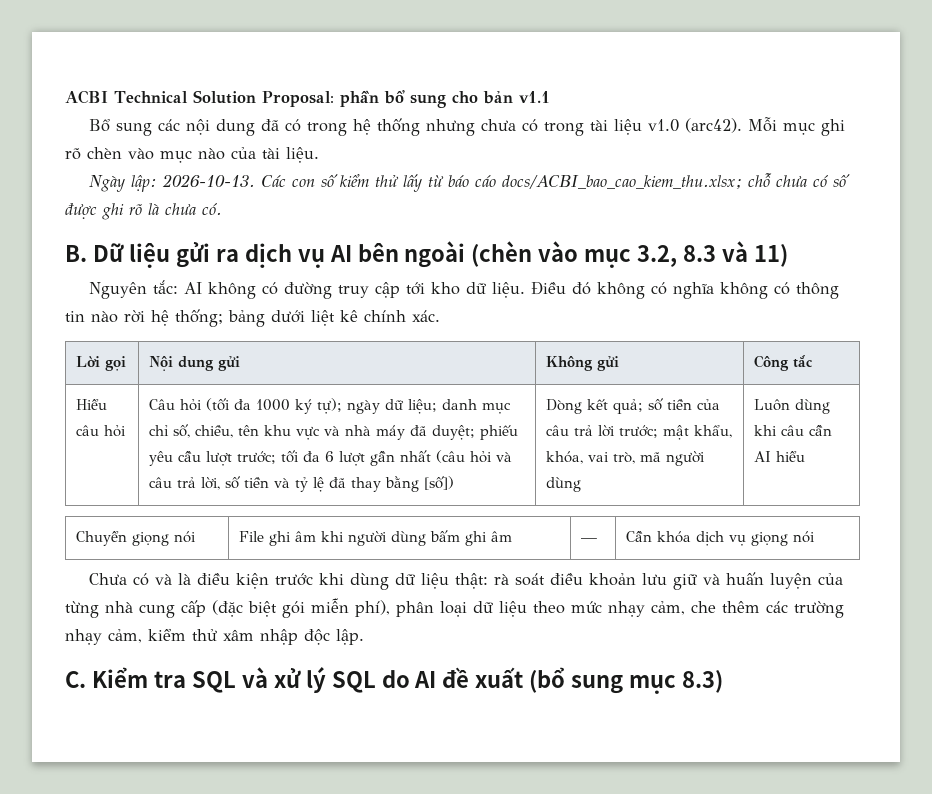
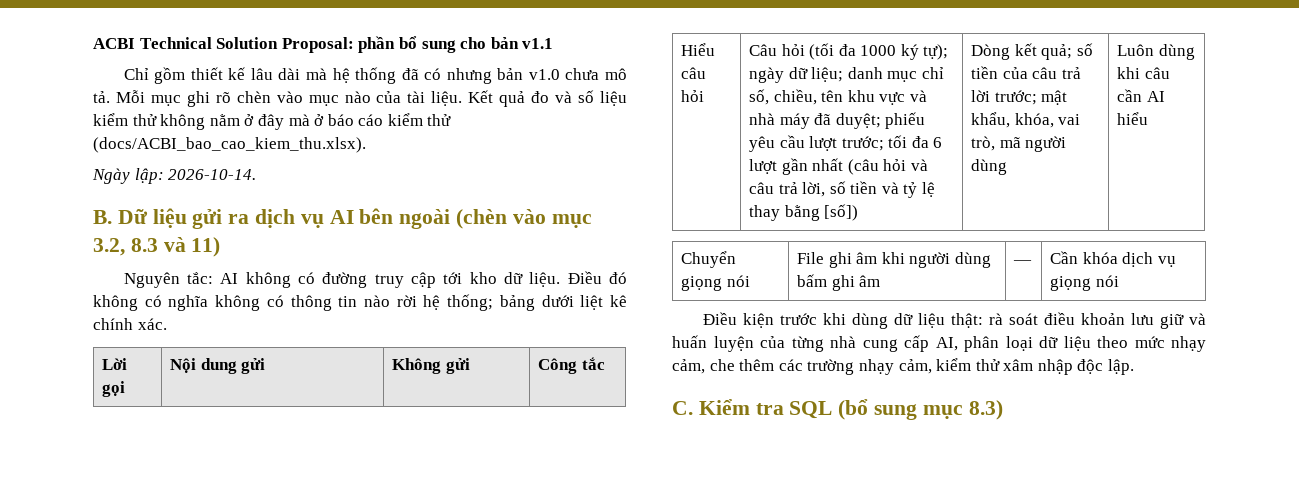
[88,118,742,136] Bổ sung các nội dung đã có trong hệ thống nhưng chưa có trong tài liệu v1.0 (arc42). -> [123,67,627,84] [93,91,110,103] Chỉ gồm thiết kế lâu dài mà hệ thống đã có nhưng bản v1.0 chưa mô tả.
[88,173,850,192] [65,203,222,220] // Ngày lập: 2026-10-13. Các con số kiểm thử lấy từ báo cáo docs/ACBI_bao_cao_kiem_thu.xlsx; chỗ chưa có số được ghi rõ là chưa có. -> [468,90,627,107] [93,113,452,130] [93,137,366,153] [92,168,257,184] Kết quả đo và số liệu kiểm thử không nằm ở đây mà ở báo cáo kiểm thử (docs/ACBI_bao_cao_kiem_thu.xlsx). // Ngày lập: 2026-10-14.
[329,477,347,488] đã -> (936, 189) none
[88,573,230,586] Chưa có và là điều -> [702,312,737,325] Điều
[212,598,390,618] (đặc biệt gói miễn phí), -> [935,337,958,351] AI,
[241,667,524,693] và xử lý SQL do AI đề xuất -> (833, 410) none

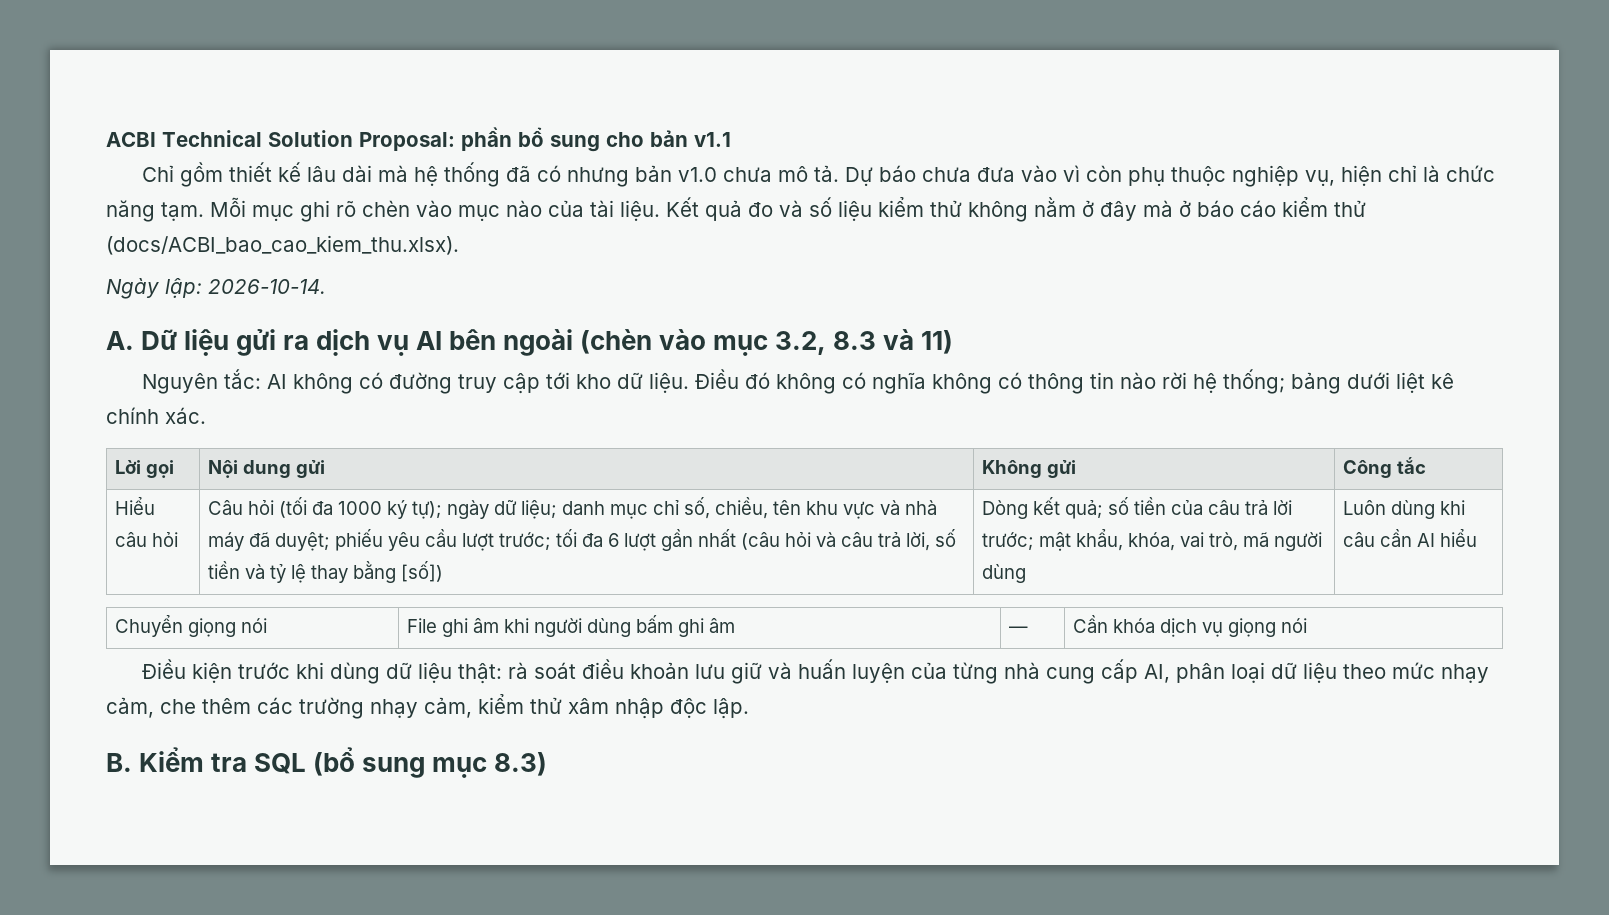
(110, 97) none -> [845,165,1496,187] [106,200,204,222] Dự báo chưa đưa vào vì còn phụ thuộc nghiệp vụ, hiện chỉ là chức năng tạm.
[93,210,112,224] B. -> [106,331,134,350] A.
[672,401,693,415] C. -> [106,753,132,772] B.

